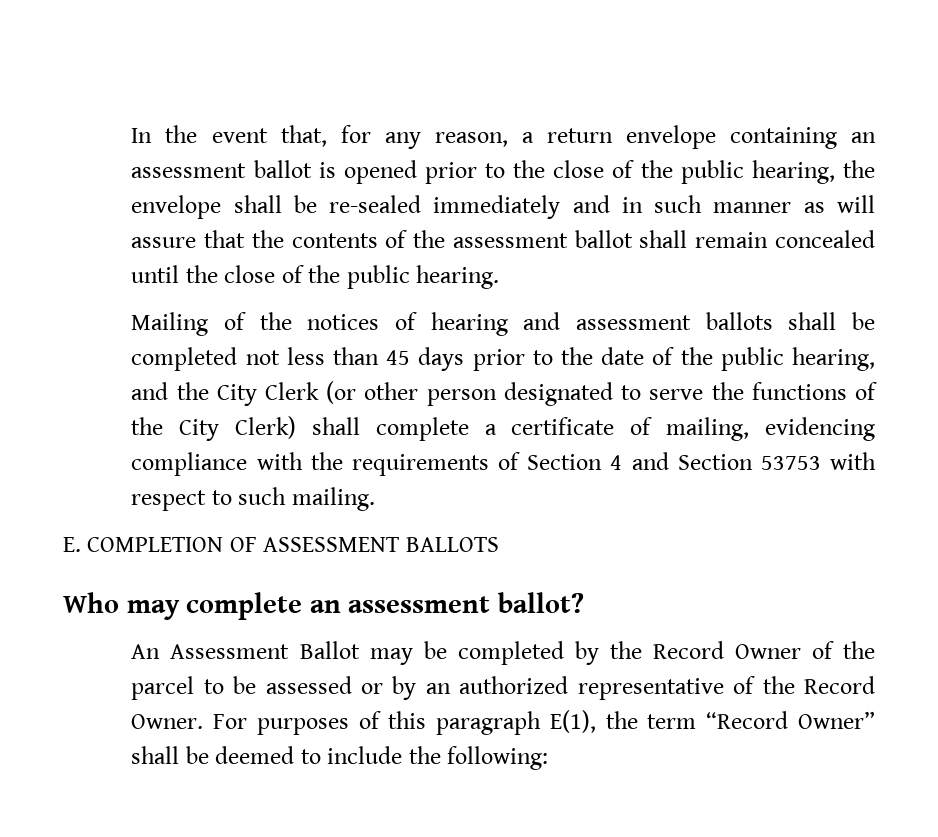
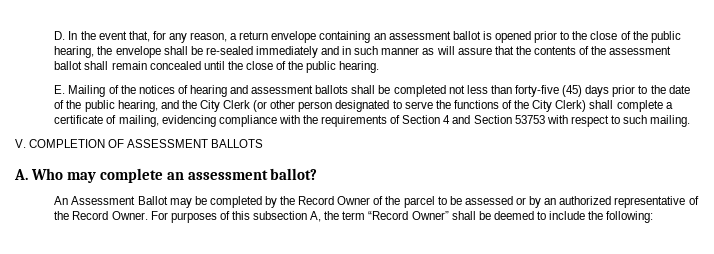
(131, 135) none -> [54,31,66,40] D.
(500, 277) none -> [54,85,66,94] E.
[386,350,411,365] 45 -> [515,85,583,97] forty-five (45)
[63,537,81,552] E. -> [15,139,26,148] V.
(499, 544) none -> [14,169,28,180] A.
[436,710,596,735] paragraph E(1), -> [253,211,322,222] subsection A,

